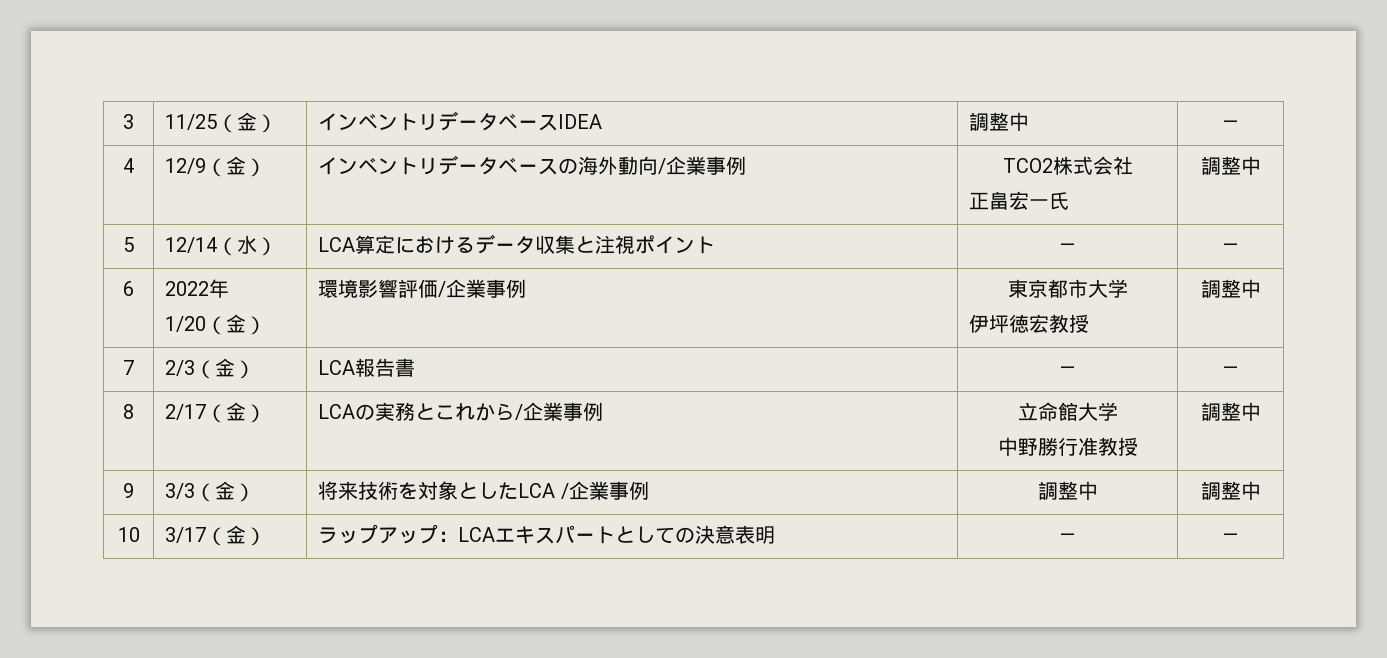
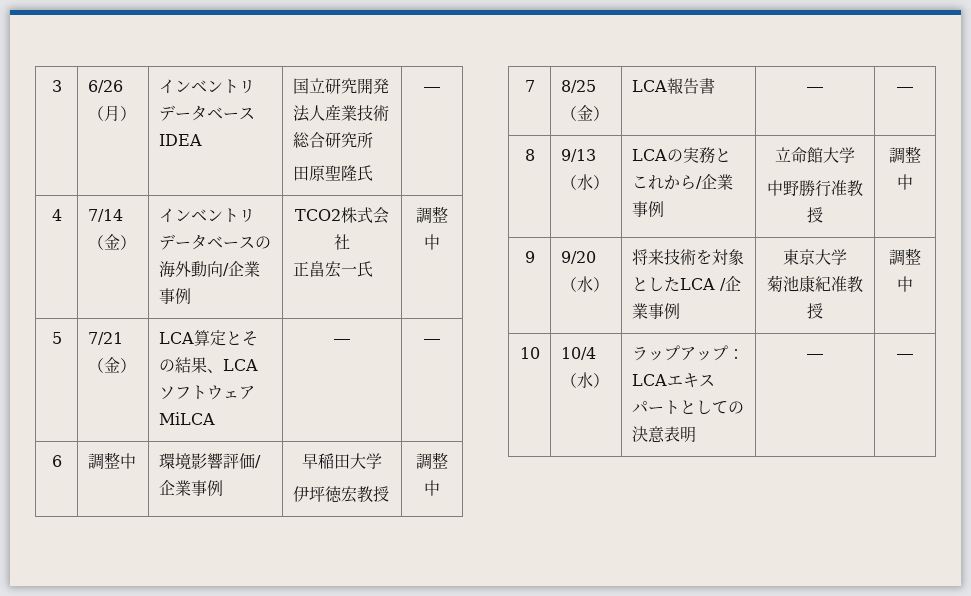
[165,112,258,133] 11/25（金 -> [87,80,123,93] [87,105,120,121] 6/26（月
[969,112,1030,131] 調整中 -> [292,78,389,94] [292,104,389,122] [292,132,373,148] [292,165,373,181] 国立研究開発法人産業技術総合研究所 // 田原聖隆氏
[165,158,207,174] 12/9 -> [87,209,123,222] 7/14
[165,235,258,256] 12/14（水 -> [87,332,123,345] [87,357,120,373] 7/21（金
[395,234,716,254] におけるデータ収集と注視ポイント -> [225,331,258,346] [158,357,258,373] [158,385,255,400] [158,412,215,425] とその結果、LCAソフトウェアMiLCA
[165,279,230,298] [165,314,267,335] 2022年 // 1/20（金） -> [87,452,136,469] 調整中
[1007,279,1088,298] 東京都市 -> [302,453,350,469] 早稲田
[165,360,196,376] 2/3 -> [560,80,596,93] 8/25
[165,402,247,423] 2/17（金 -> [560,149,596,162] [560,174,593,190] 9/13（水
[165,481,236,502] 3/3（金 -> [560,251,596,264] [560,276,593,292] 9/20（水
[1037,481,1098,500] 調整中 -> [783,249,847,265] [767,275,863,293] [807,303,823,319] 東京大学 // 菊池康紀准教授
[165,525,247,546] 3/17（金 -> [560,347,596,360] [560,372,593,388] 10/4（水

